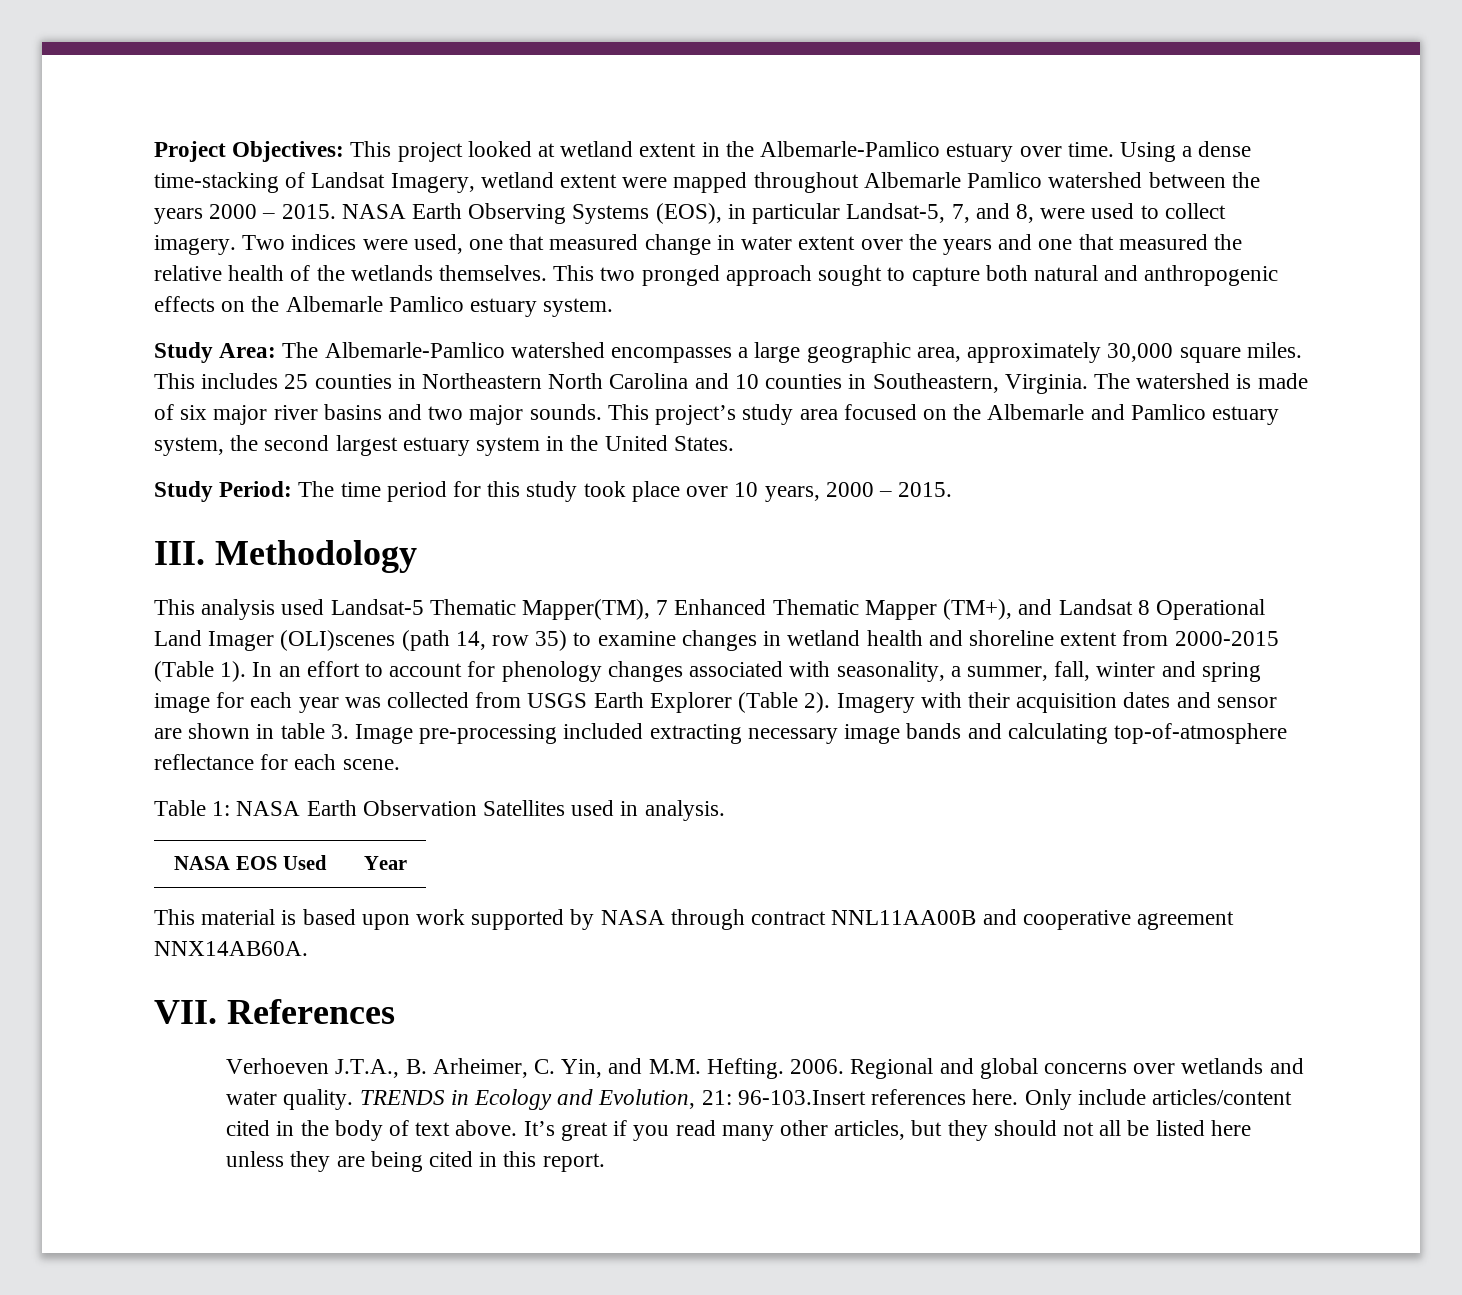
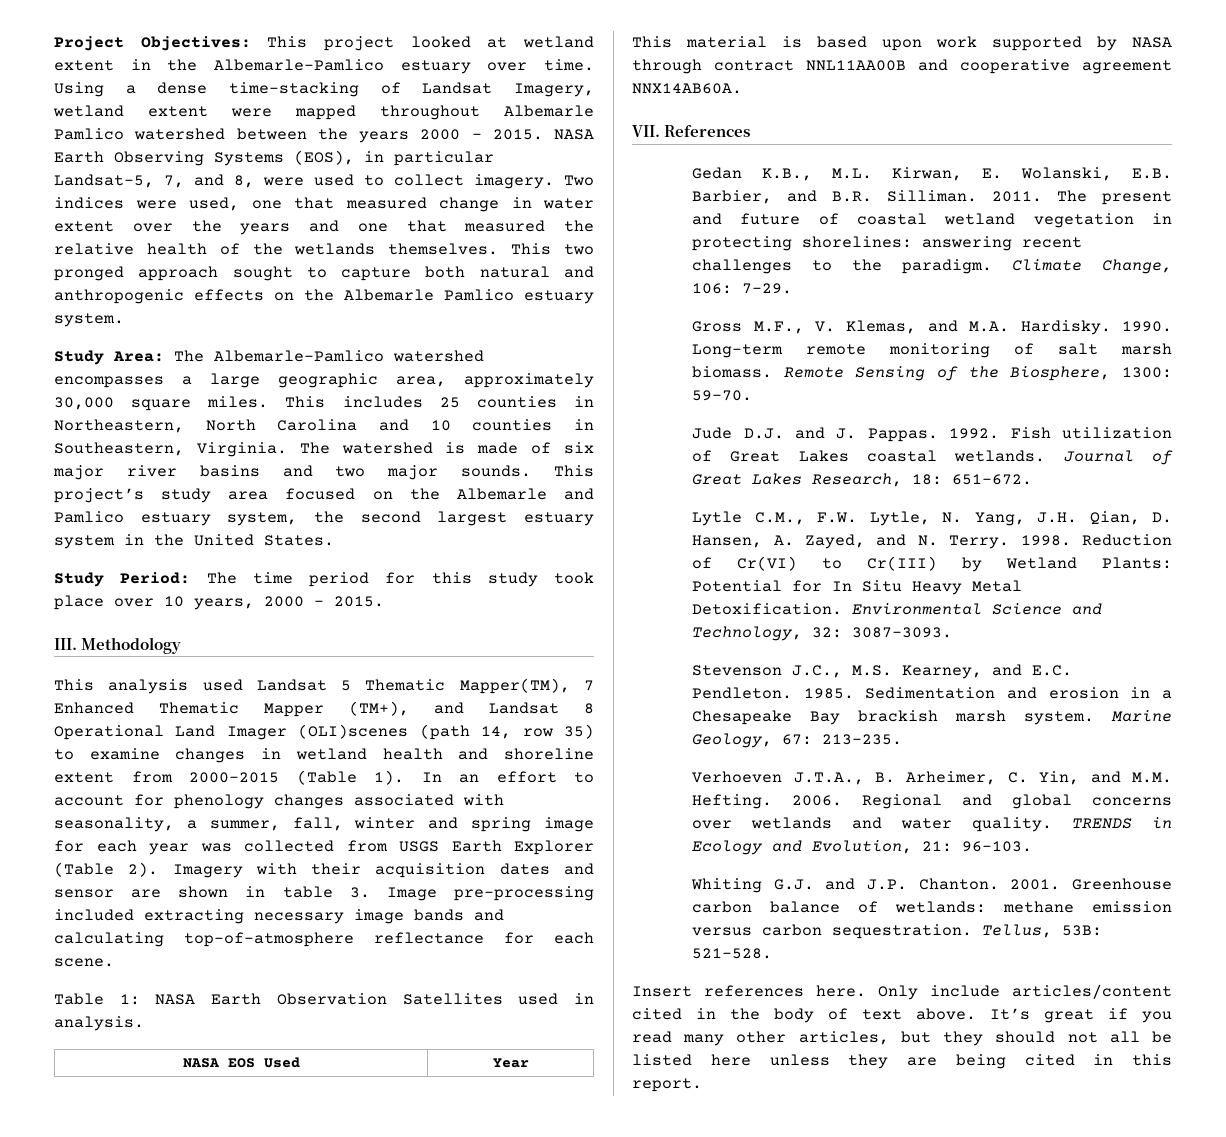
[422,373,543,389] Northeastern -> [54,419,184,433] Northeastern,
[330,599,424,615] Landsat-5 -> [256,679,352,691] Landsat 5
(395, 1011) none -> [692,167,1172,181] [692,190,1172,205] [692,213,1172,228] [692,236,1083,251] [692,259,1172,274] [692,283,793,294] [692,320,1172,335] [692,343,1172,358] [692,366,1172,381] [692,390,753,401] [692,427,1172,442] [692,450,1173,465] [692,473,1033,487] [692,511,1172,526] [692,534,1172,549] [692,556,1172,572] [692,580,1023,595] [692,603,1103,615] [692,626,953,641] [692,664,1073,679] [692,687,1172,699] [692,710,1172,725] [692,733,903,748] // Gedan K.B., M.L. Kirwan, E. Wolanski, E.B. Barbier, and B.R. Silliman. 2011. The present and future of coastal wetland vegetation in protecting shorelines: answering recent challenges to the paradigm. Climate Change, 106: 7-29. // Gross M.F., V. Klemas, and M.A. Hardisky. 1990. Long-term remote monitoring of salt marsh biomass. Remote Sensing of the Biosphere, 1300: 59-70. // Jude D.J. and J. Pappas. 1992. Fish utilization of Great Lakes coastal wetlands. Journal of Great Lakes Research, 18: 651-672. // Lytle C.M., F.W. Lytle, N. Yang, J.H. Qian, D. Hansen, A. Zayed, and N. Terry. 1998. Reduction of Cr(VI) to Cr(III) by Wetland Plants: Potential for In Situ Heavy Metal Detoxification. Environmental Science and Technology, 32: 3087-3093. // Stevenson J.C., M.S. Kearney, and E.C. Pendleton. 1985. Sedimentation and erosion in a Chesapeake Bay brackish marsh system. Marine Geology, 67: 213-235.
[737,1090,866,1105] 96-103.Insert -> [962,841,1033,852] [691,878,1172,893] [692,901,1172,913] [692,924,1103,939] [692,948,773,959] [632,986,692,997] 96-103. // Whiting G.J. and J.P. Chanton. 2001. Greenhouse carbon balance of wetlands: methane emission versus carbon sequestration. Tellus, 53B: 521-528. // Insert

